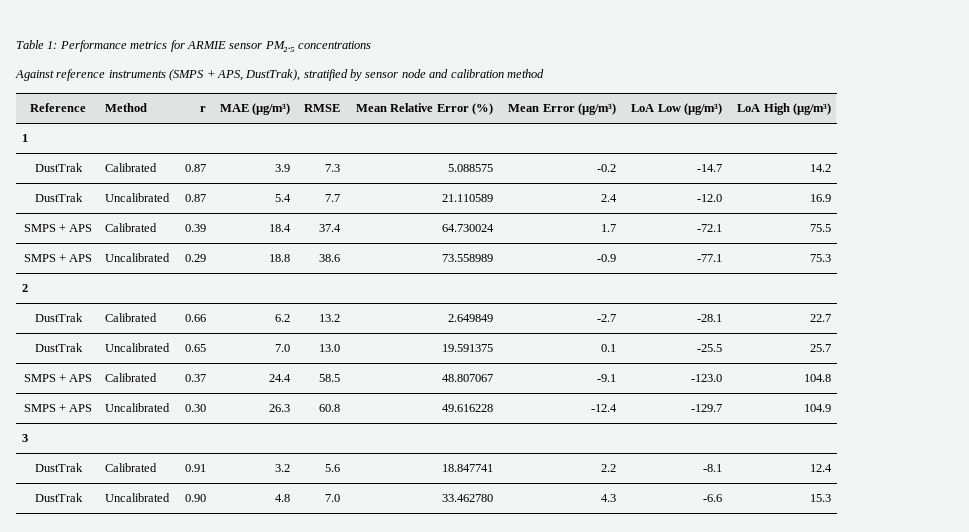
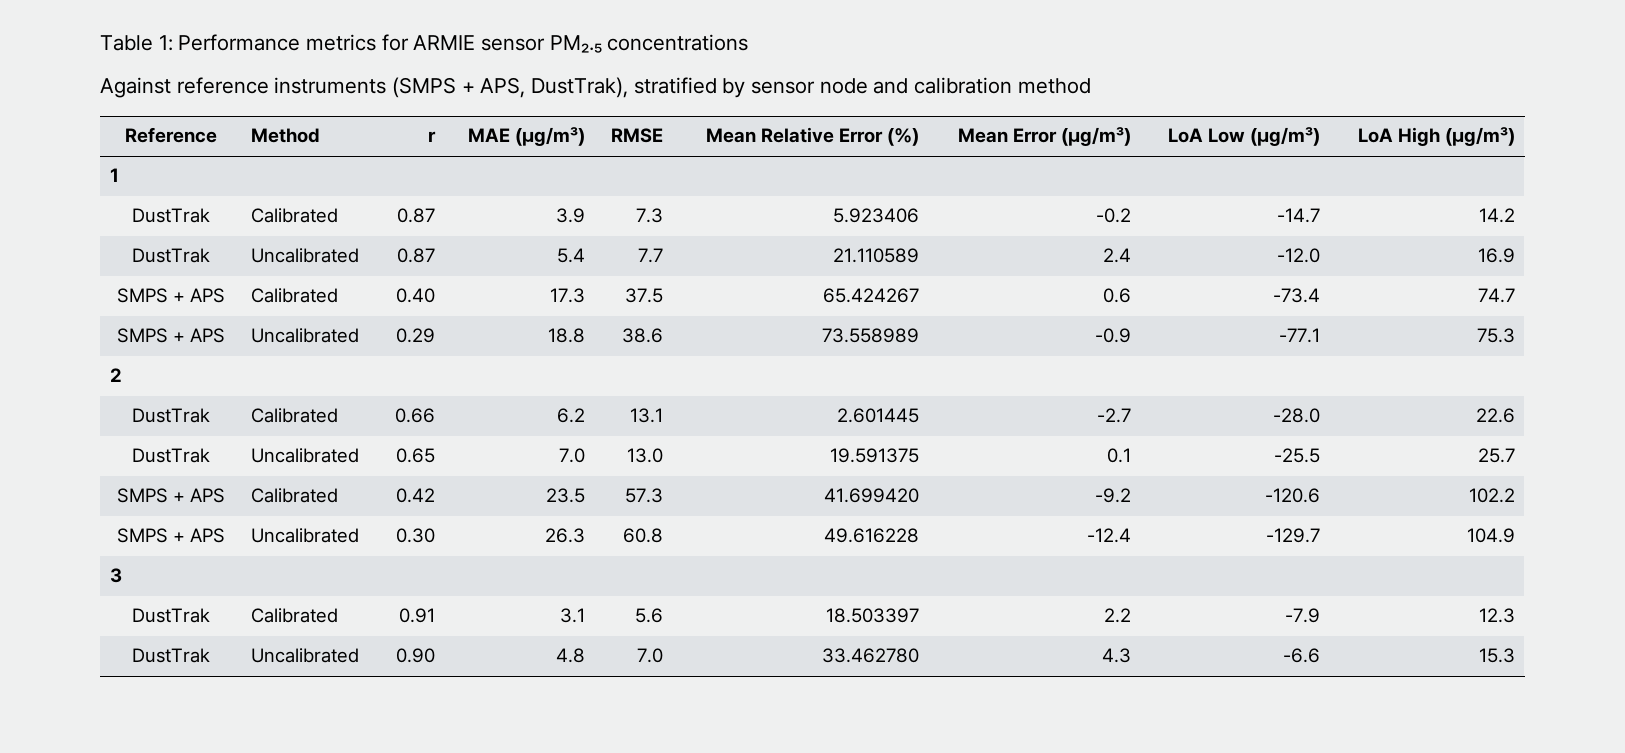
[447,164,493,172] 5.088575 -> [833,208,920,223] 5.923406
[184,224,206,232] [268,224,291,232] [318,224,341,232] [441,224,494,232] [600,224,616,232] [696,224,722,232] [809,224,831,232] 0.39 | 18.4 | 37.4 | 64.730024 | 1.7 | -72.1 | 75.5 -> [396,288,436,303] [550,288,586,303] [625,288,664,303] [823,288,920,303] [1103,288,1132,303] [1273,288,1321,303] [1478,288,1516,303] 0.40 | 17.3 | 37.5 | 65.424267 | 0.6 | -73.4 | 74.7
[318,314,340,322] [447,314,493,322] 13.2 | 2.649849 -> [630,408,664,423] [837,408,920,423] 13.1 | 2.601445
[696,314,722,322] [809,314,831,322] -28.1 | 22.7 -> [1273,408,1321,423] [1476,408,1516,423] -28.0 | 22.6
[184,374,206,382] [268,374,291,382] [318,374,340,382] [441,374,493,382] [596,374,616,382] [690,374,722,382] [803,374,831,382] 0.37 | 24.4 | 58.5 | 48.807067 | -9.1 | -123.0 | 104.8 -> [396,488,436,503] [546,488,586,503] [625,488,664,503] [824,488,920,503] [1095,488,1132,503] [1265,488,1321,503] [1469,488,1516,503] 0.42 | 23.5 | 57.3 | 41.699420 | -9.2 | -120.6 | 102.2
[274,464,290,472] 3.2 -> [560,608,586,623] 3.1
[441,464,493,472] 18.847741 -> [826,608,920,623] 18.503397
[702,464,722,472] [809,464,832,472] -8.1 | 12.4 -> [1285,608,1321,623] [1479,608,1516,623] -7.9 | 12.3

